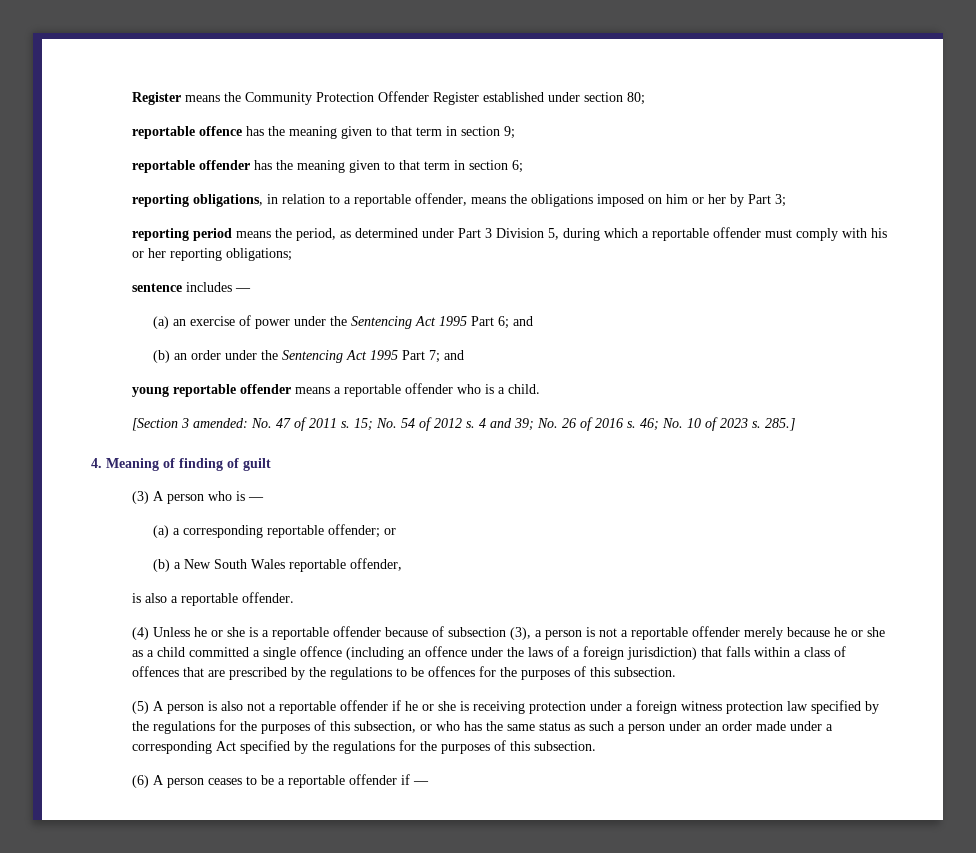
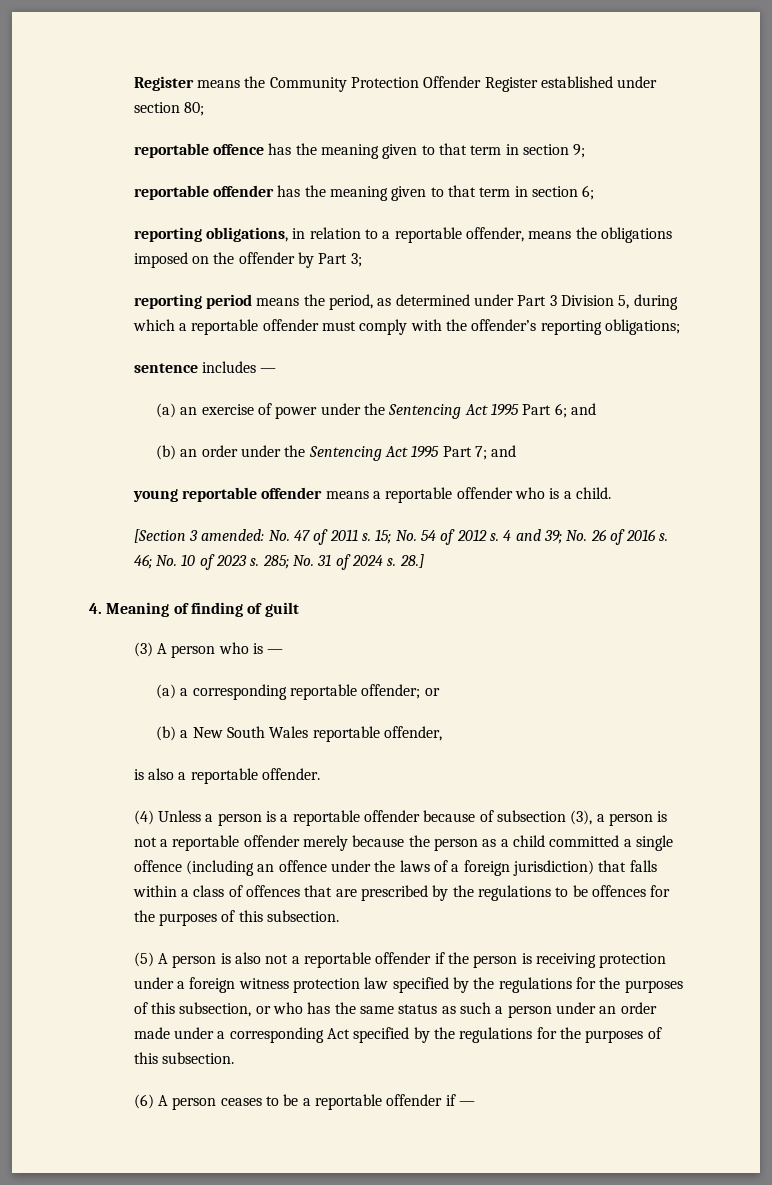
[666,194,727,204] him or her -> [213,252,295,264] the offender
[871,228,888,238] [132,248,167,258] his or her -> [446,319,537,331] the offender’s
[765,418,796,431] 285.] -> [262,554,424,570] 285; No. 31 of 2024 s. 28.]
[194,627,246,637] he or she -> [205,813,262,826] a person
[834,627,886,637] he or she -> [408,835,479,851] the person
[405,701,457,711] he or she -> [447,952,518,968] the person

